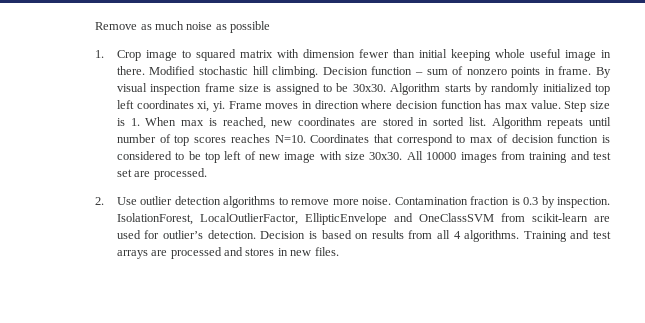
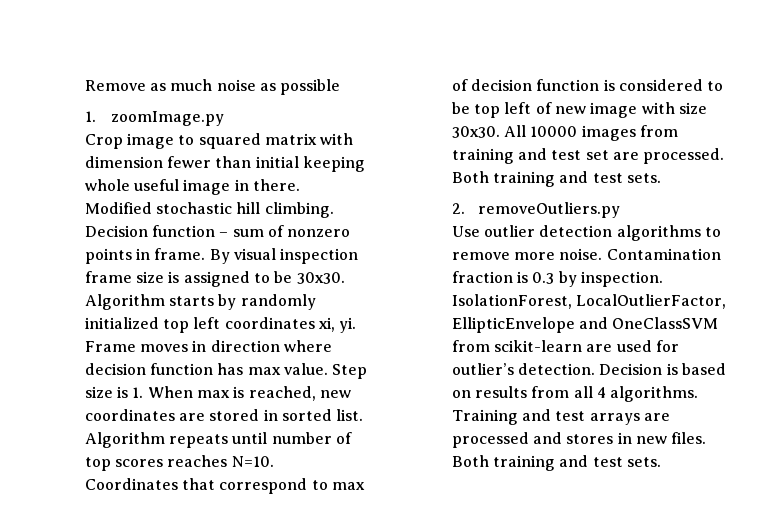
(105, 54) none -> [111,111,225,126] zoomImage.py //
(207, 174) none -> [451,171,662,187] Both training and test sets.
(105, 201) none -> [478,202,621,218] removeOutliers.py //
(339, 251) none -> [451,455,662,471] Both training and test sets.

